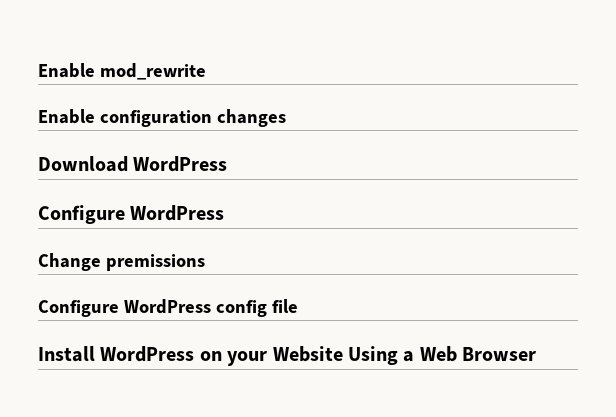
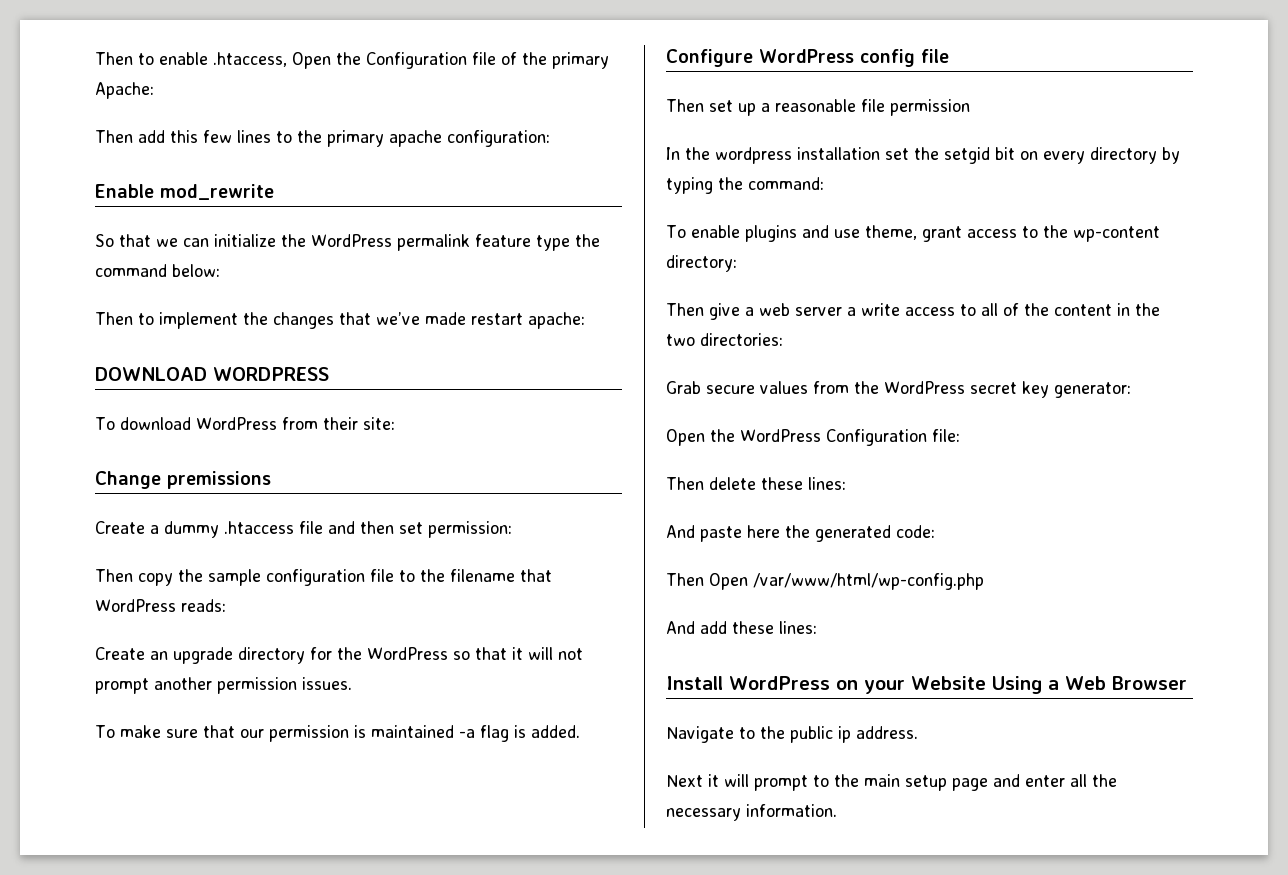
[38,63,206,80] [38,109,286,127] [38,156,228,172] [38,205,225,224] [38,253,205,271] [38,299,298,317] Enable mod_rewrite // Enable configuration changes // Download WordPress // Configure WordPress // Change premissions // Configure WordPress config file -> [95,52,609,69] [95,82,154,99] [95,130,550,147] [95,184,274,200] [95,234,600,251] [95,264,220,277] [95,312,585,329] [95,367,329,381] [95,417,395,430] [95,471,271,489] [95,521,512,538] [95,569,552,586] [95,599,226,612] [95,647,583,664] [95,677,352,694] [95,725,580,742] [666,49,949,67] [666,99,970,116] [666,147,1180,164] [666,177,824,194] [666,225,1160,242] [666,255,737,272] [666,303,1160,320] [666,333,783,346] [666,381,1131,398] [666,429,960,446] [666,477,846,490] [666,525,935,542] [666,573,984,590] [666,621,817,634] Then to enable .htaccess, Open the Configuration file of the primary Apache: // Then add this few lines to the primary apache configuration: // Enable mod_rewrite // So that we can initialize the WordPress permalink feature type the command below: // Then to implement the changes that we’ve made restart apache: // DOWNLOAD WORDPRESS // To download WordPress from their site: // Change premissions // Create a dummy .htaccess file and then set permission: // Then copy the sample configuration file to the filename that WordPress reads: // Create an upgrade directory for the WordPress so that it will not prompt another permission issues. // To make sure that our permission is maintained -a flag is added. // Configure WordPress config file // Then set up a reasonable file permission // In the wordpress installation set the setgid bit on every directory by typing the command: // To enable plugins and use theme, grant access to the wp-content directory: // Then give a web server a write access to all of the content in the two directories: // Grab secure values from the WordPress secret key generator: // Open the WordPress Configuration file: // Then delete these lines: // And paste here the generated code: // Then Open /var/www/html/wp-config.php // And add these lines:
(537, 354) none -> [666,726,918,743] [666,774,1117,791] [666,804,837,821] // Navigate to the public ip address. // Next it will prompt to the main setup page and enter all the necessary information.

